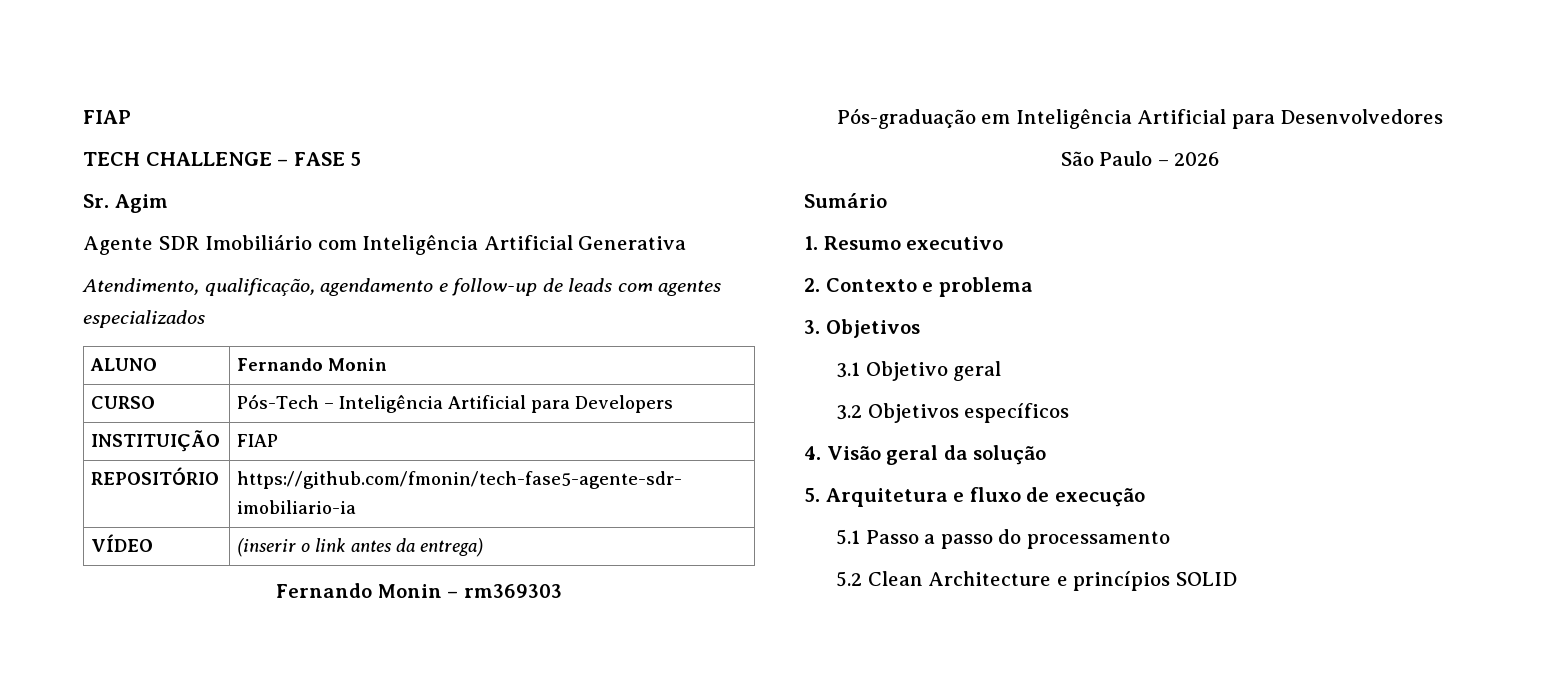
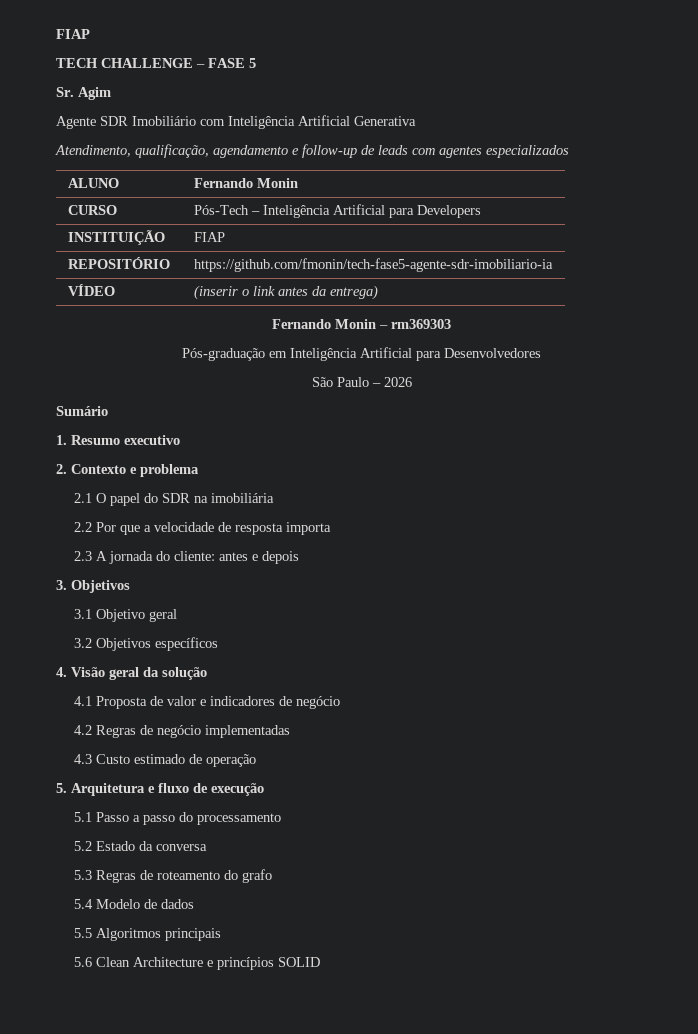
(1033, 287) none -> [73,493,274,506] [73,522,331,535] [73,551,299,564] // 2.1 O papel do SDR na imobiliária // 2.2 Por que a velocidade de resposta importa // 2.3 A jornada do cliente: antes e depois
(1047, 455) none -> [73,696,340,709] [73,725,290,738] [73,754,256,767] // 4.1 Proposta de valor e indicadores de negócio // 4.2 Regras de negócio implementadas // 4.3 Custo estimado de operação
(863, 579) none -> [95,841,207,851] [73,869,272,883] [73,899,194,909] [73,928,221,941] [73,957,92,967] Estado da conversa // 5.3 Regras de roteamento do grafo // 5.4 Modelo de dados // 5.5 Algoritmos principais // 5.6

